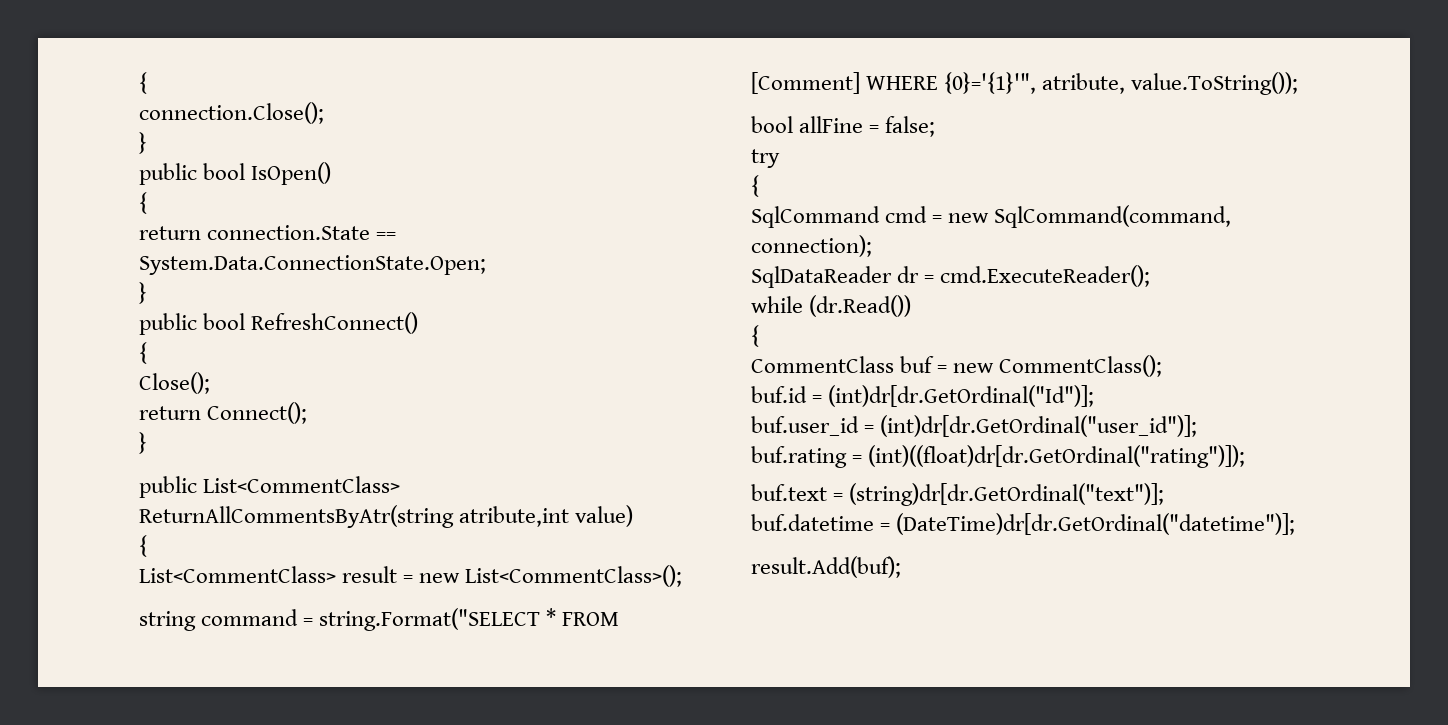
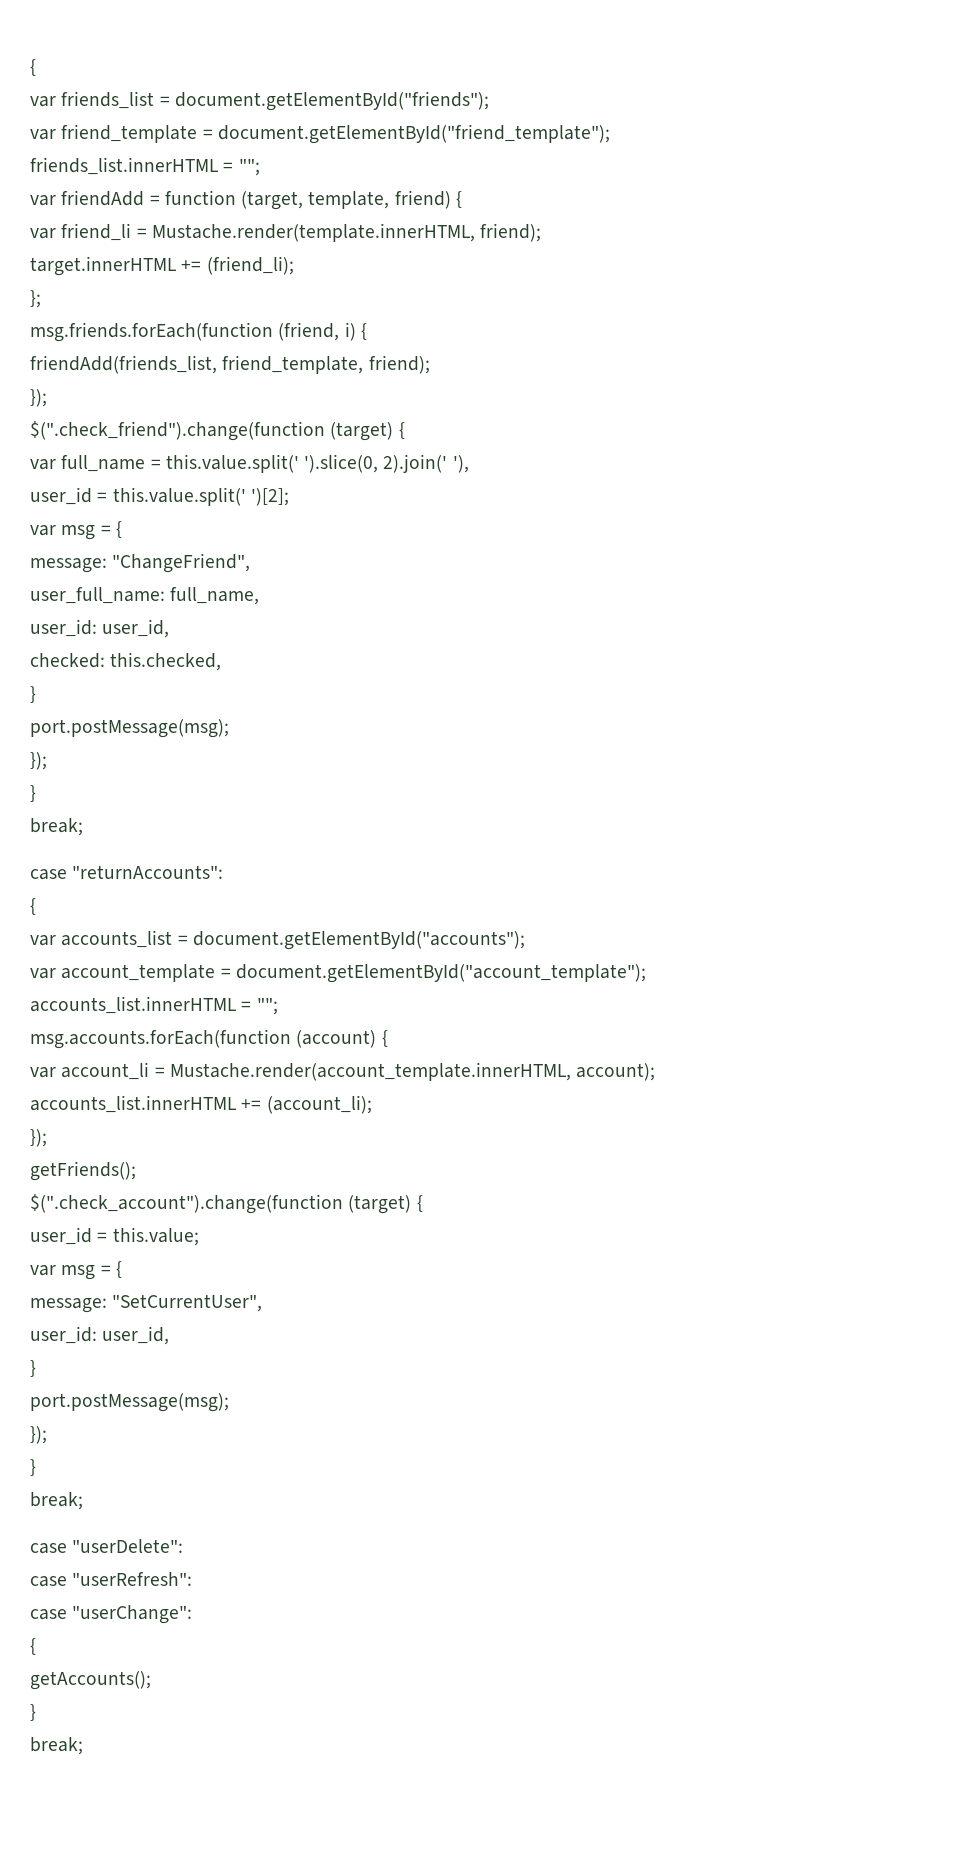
[139,72,147,94] [139,102,324,124] [139,132,147,154] [139,162,332,185] [139,192,147,214] [139,225,397,240] [139,255,486,275] [139,282,147,304] [139,312,419,335] [139,342,147,364] [139,372,210,394] [139,402,308,424] [139,432,147,454] [139,476,401,498] [139,505,634,528] [139,535,147,557] [139,565,683,587] [139,608,620,631] [751,72,1299,95] [751,116,936,137] [751,149,780,168] [751,175,759,197] [751,205,1232,228] [751,235,872,257] [751,265,1151,288] [751,295,912,317] [751,325,759,347] [751,355,1163,377] [751,385,1095,407] [751,415,1198,437] [751,445,1246,468] [751,483,1165,506] [751,513,1296,535] [751,556,901,578] { // connection.Close(); // } // public bool IsOpen() // { // return connection.State == System.Data.ConnectionState.Open; // } // public bool RefreshConnect() // { // Close(); // return Connect(); // } // public List<CommentClass> ReturnAllCommentsByAtr(string atribute,int value) // { // List<CommentClass> result = new List<CommentClass>(); // string command = string.Format("SELECT * FROM [Comment] WHERE {0}='{1}'", atribute, value.ToString()); // bool allFine = false; // try // { // SqlCommand cmd = new SqlCommand(command, connection); // SqlDataReader dr = cmd.ExecuteReader(); // while (dr.Read()) // { // CommentClass buf = new CommentClass(); // buf.id = (int)dr[dr.GetOrdinal("Id")]; // buf.user_id = (int)dr[dr.GetOrdinal("user_id")]; // buf.rating = (int)((float)dr[dr.GetOrdinal("rating")]); // buf.text = (string)dr[dr.GetOrdinal("text")]; // buf.datetime = (DateTime)dr[dr.GetOrdinal("datetime")]; // result.Add(buf); -> [30,59,36,76] [30,91,489,111] [30,124,610,144] [30,157,260,176] [30,190,462,210] [30,223,542,242] [30,256,294,276] [30,290,41,308] [30,322,367,342] [30,355,430,374] [30,389,47,407] [30,421,405,441] [30,454,469,473] [30,487,289,506] [30,521,122,540] [30,553,251,573] [30,587,260,605] [30,619,170,638] [30,652,222,671] [30,686,36,703] [30,719,229,738] [30,752,47,770] [30,785,36,802] [30,818,83,836] [30,865,224,880] [30,898,36,915] [30,930,525,950] [30,964,646,983] [30,996,278,1015] [30,1029,388,1049] [30,1062,656,1081] [30,1095,372,1114] [30,1129,47,1147] [30,1161,136,1181] [30,1194,423,1214] [30,1227,199,1246] [30,1261,122,1280] [30,1294,263,1313] [30,1326,170,1345] [30,1360,36,1377] [30,1393,229,1412] [30,1426,47,1444] [30,1459,36,1476] [30,1492,83,1510] [30,1539,184,1554] [30,1572,193,1587] [30,1605,193,1624] [30,1638,36,1655] [30,1671,151,1690] [30,1704,36,1721] [30,1737,83,1755] { // var friends_list = document.getElementById("friends"); // var friend_template = document.getElementById("friend_template"); // friends_list.innerHTML = ""; // var friendAdd = function (target, template, friend) { // var friend_li = Mustache.render(template.innerHTML, friend); // target.innerHTML += (friend_li); // }; // msg.friends.forEach(function (friend, i) { // friendAdd(friends_list, friend_template, friend); // }); // $(".check_friend").change(function (target) { // var full_name = this.value.split(' ').slice(0, 2).join(' '), // user_id = this.value.split(' ')[2]; // var msg = { // message: "ChangeFriend", // user_full_name: full_name, // user_id: user_id, // checked: this.checked, // } // port.postMessage(msg); // }); // } // break; // case "returnAccounts": // { // var accounts_list = document.getElementById("accounts"); // var account_template = document.getElementById("account_template"); // accounts_list.innerHTML = ""; // msg.accounts.forEach(function (account) { // var account_li = Mustache.render(account_template.innerHTML, account); // accounts_list.innerHTML += (account_li); // }); // getFriends(); // $(".check_account").change(function (target) { // user_id = this.value; // var msg = { // message: "SetCurrentUser", // user_id: user_id, // } // port.postMessage(msg); // }); // } // break; // case "userDelete": // case "userRefresh": // case "userChange": // { // getAccounts(); // } // break;

